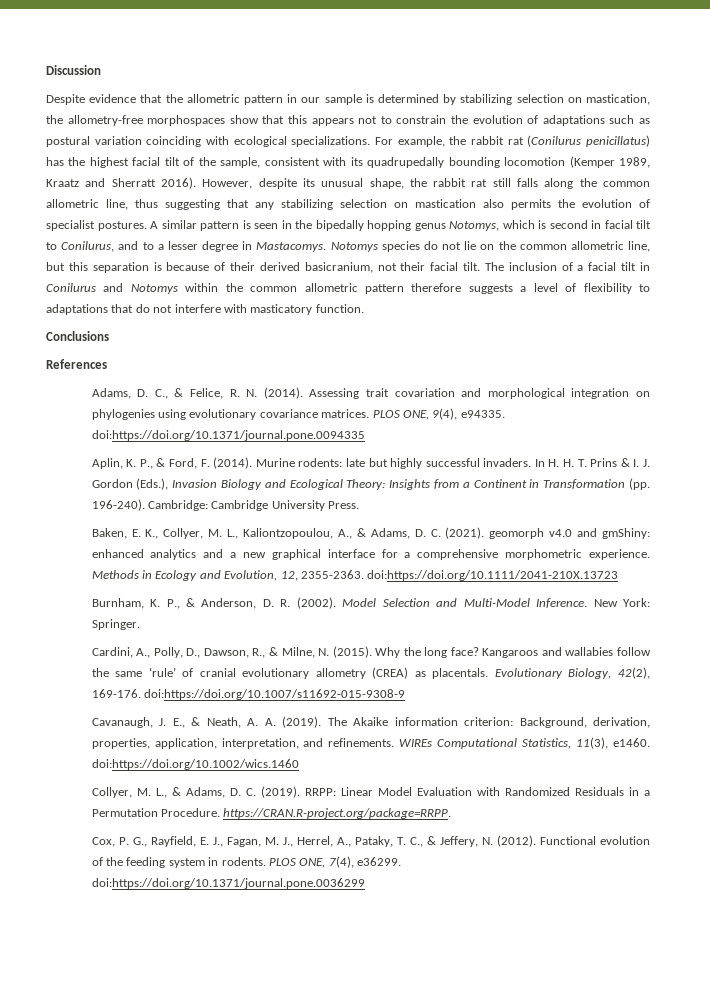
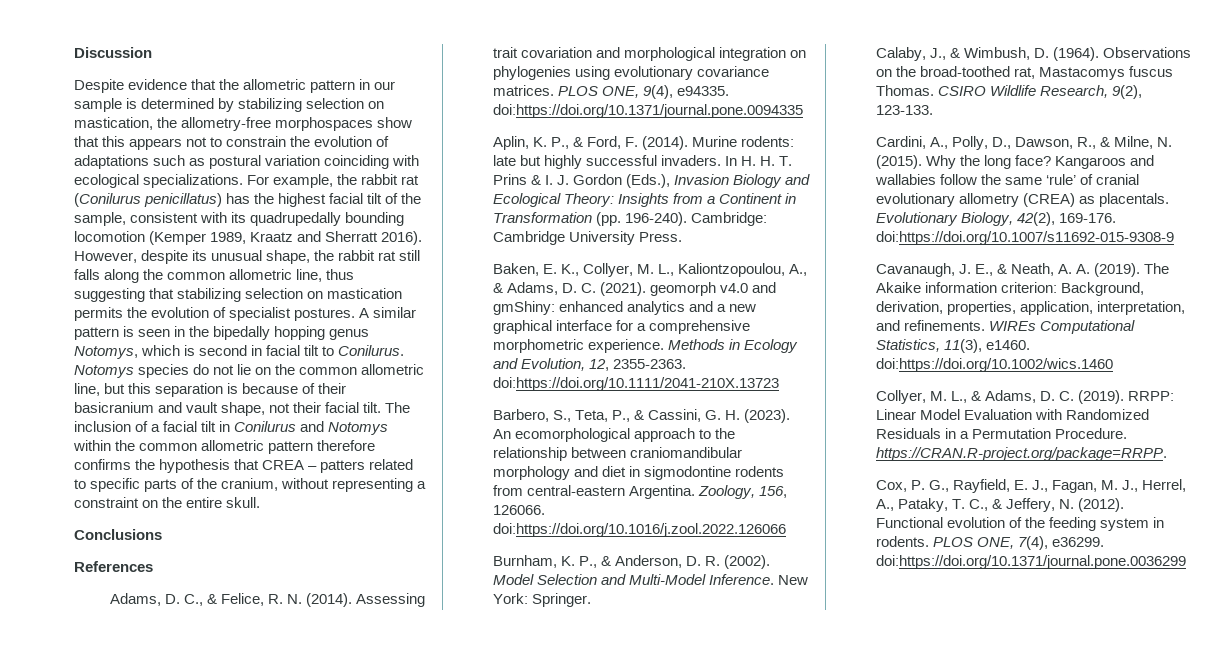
[255,202,274,210] any -> (175, 293) none
[483,199,504,208] also -> (403, 293) none
[61,241,327,252] Conilurus, and to a lesser degree in Mastacomys. -> [338,345,405,356] Conilurus.
[259,262,373,273] derived basicranium, -> [74,402,266,416] basicranium and vault shape,
[468,283,651,294] [46,304,364,315] suggests a level of flexibility to adaptations that do not interfere with masticatory function. -> [74,459,414,473] [74,478,427,492] [74,497,261,508] confirms the hypothesis that CREA – patters related to specific parts of the cranium, without representing a constraint on the entire skull.
(619, 575) none -> [492,409,790,423] [492,428,735,442] [492,447,742,461] [492,466,784,480] [492,485,787,499] [492,505,545,515] [492,523,786,537] // Barbero, S., Teta, P., & Cassini, G. H. (2023). An ecomorphological approach to the relationship between craniomandibular morphology and diet in sigmodontine rodents from central-eastern Argentina. Zoology, 156, 126066. doi:https://doi.org/10.1016/j.zool.2022.126066
(140, 624) none -> [875,47,1191,61] [875,66,1173,80] [875,85,1142,99] [875,105,933,115] // Calaby, J., & Wimbush, D. (1964). Observations on the broad-toothed rat, Mastacomys fuscus Thomas. CSIRO Wildlife Research, 9(2), 123-133.

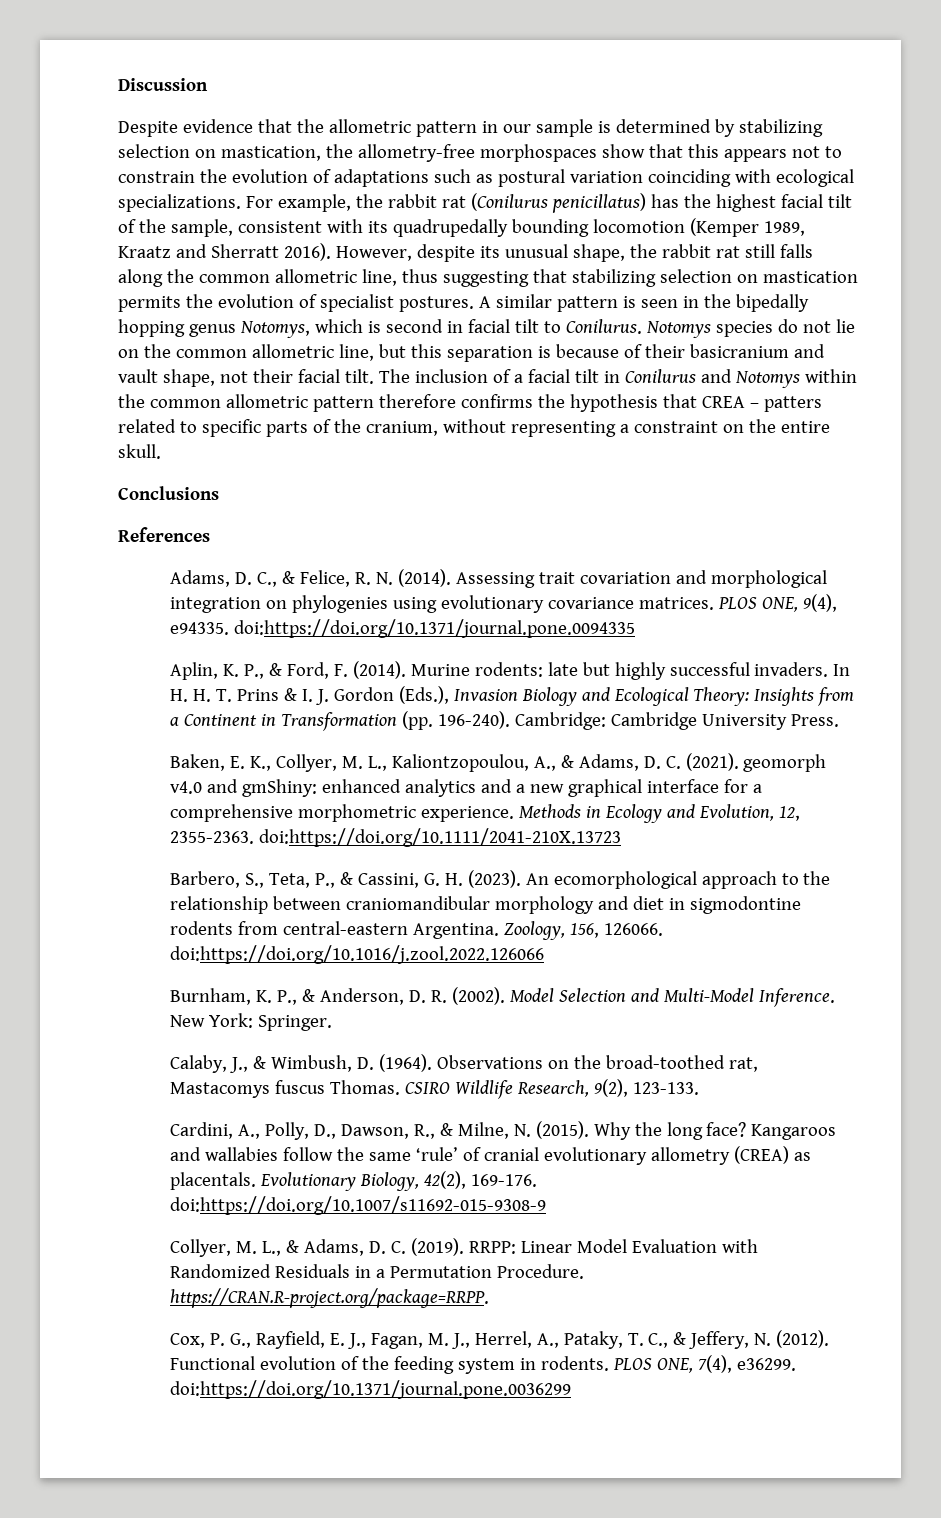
[875,263,1169,277] [875,282,1144,296] [875,301,1185,315] [875,320,1135,334] [875,339,1030,353] [875,358,1113,372] // Cavanaugh, J. E., & Neath, A. A. (2019). The Akaike information criterion: Background, derivation, properties, application, interpretation, and refinements. WIREs Computational Statistics, 11(3), e1460. doi:https://doi.org/10.1002/wics.1460 -> (546, 1205) none

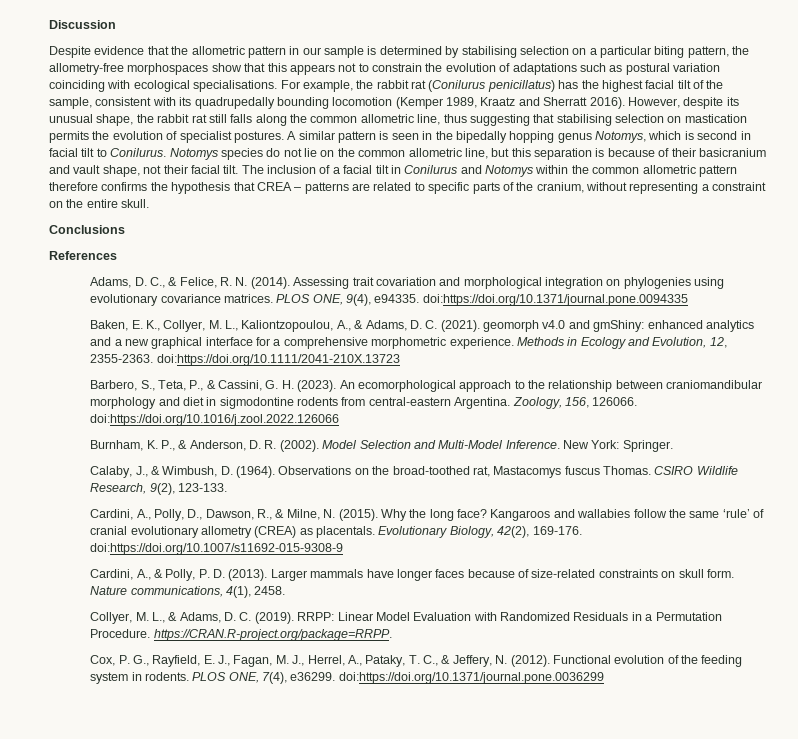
[738,119,823,137] [118,144,321,161] stabilizing selection on mastication, -> [461,46,729,58] stabilising selection on a particular biting pattern,
[118,194,241,212] specializations. -> [193,80,278,92] specialisations.
[571,269,656,287] stabilizing -> [556,114,612,126] stabilising
[763,396,822,412] patters -> [304,182,370,194] patterns are
[169,661,851,680] [169,686,855,706] [169,711,839,731] // Aplin, K. P., & Ford, F. (2014). Murine rodents: late but highly successful invaders. In H. H. T. Prins & I. J. Gordon (Eds.), Invasion Biology and Ecological Theory: Insights from a Continent in Transformation (pp. 196-240). Cambridge: Cambridge University Press. -> (688, 300) none
(546, 1205) none -> [90,569,734,581] [90,586,286,598] // Cardini, A., & Polly, P. D. (2013). Larger mammals have longer faces because of size-related constraints on skull form. Nature communications, 4(1), 2458.

